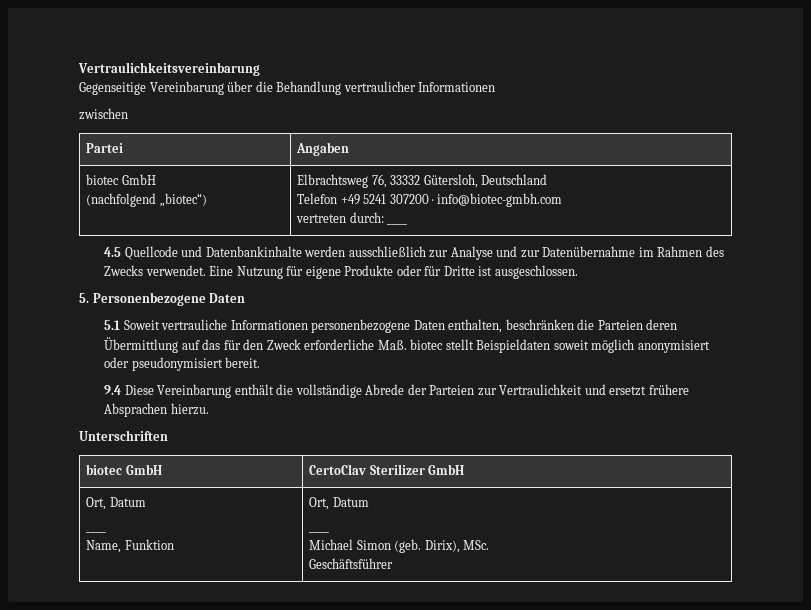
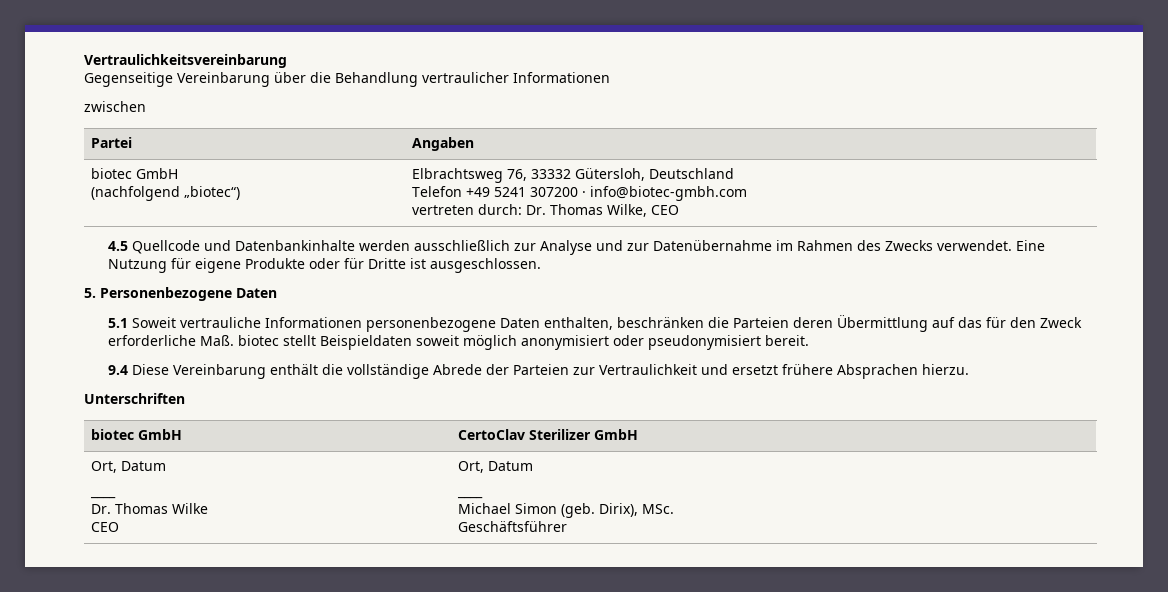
[387,223,408,225] ____ -> [525,204,679,217] Dr. Thomas Wilke, CEO
[86,539,174,553] Name, Funktion -> [90,503,208,514] [90,522,119,532] Dr. Thomas Wilke // CEO

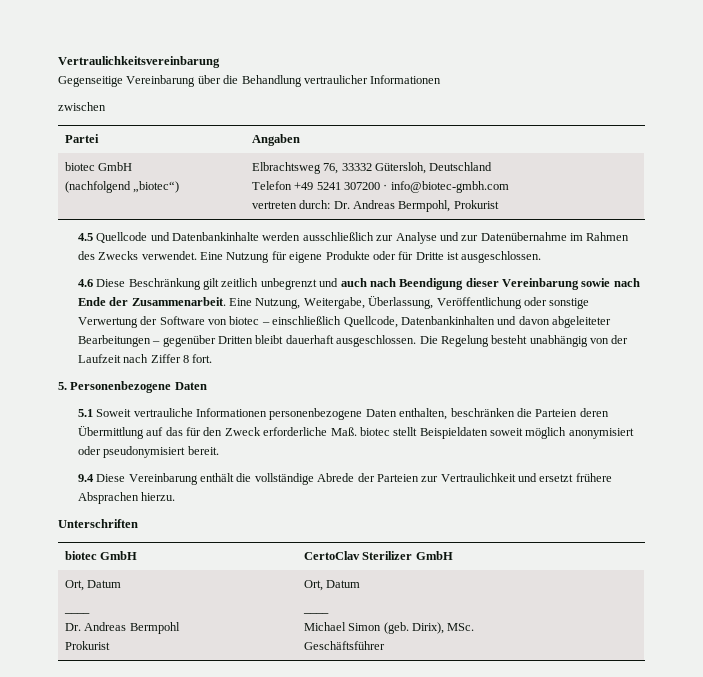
[549,204,679,217] Thomas Wilke, CEO -> [353,200,499,212] Andreas Bermpohl, Prokurist
(542, 265) none -> [77,278,640,290] [77,296,590,309] [77,316,612,328] [77,335,629,347] [77,354,213,363] // 4.6 Diese Beschränkung gilt zeitlich unbegrenzt und auch nach Beendigung dieser Vereinbarung sowie nach Ende der Zusammenarbeit. Eine Nutzung, Weitergabe, Überlassung, Veröffentlichung oder sonstige Verwertung der Software von biotec – einschließlich Quellcode, Datenbankinhalten und davon abgeleiteter Bearbeitungen – gegenüber Dritten bleibt dauerhaft ausgeschlossen. Die Regelung besteht unabhängig von der Laufzeit nach Ziffer 8 fort.
[114,503,208,514] [90,522,119,532] Thomas Wilke // CEO -> [84,622,180,634] [64,641,110,650] Andreas Bermpohl // Prokurist

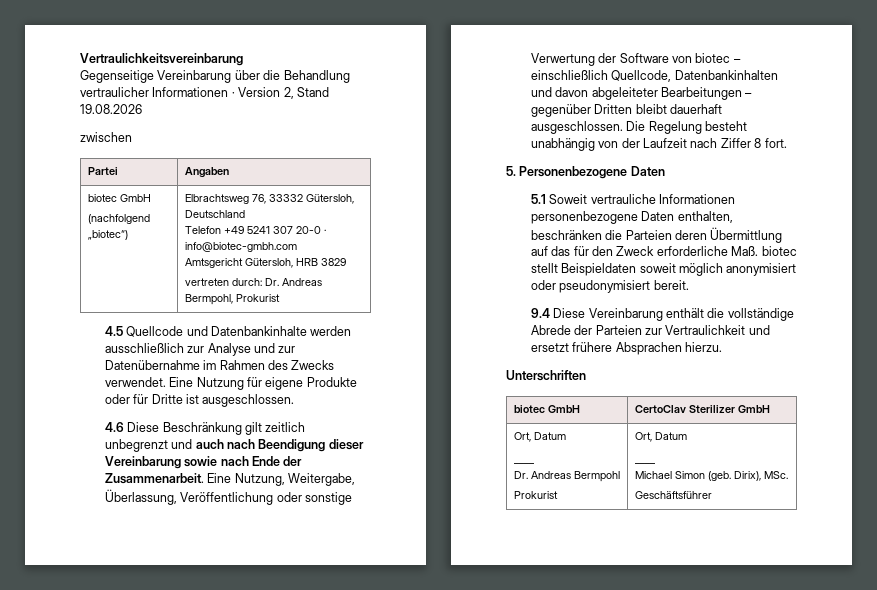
(442, 79) none -> [231,87,329,99] [80,104,142,114] · Version 2, Stand 19.08.2026
[344,182,381,190] 307200 -> [272,226,321,234] 307 20-0
(509, 187) none -> [184,258,346,268] // Amtsgericht Gütersloh, HRB 3829

